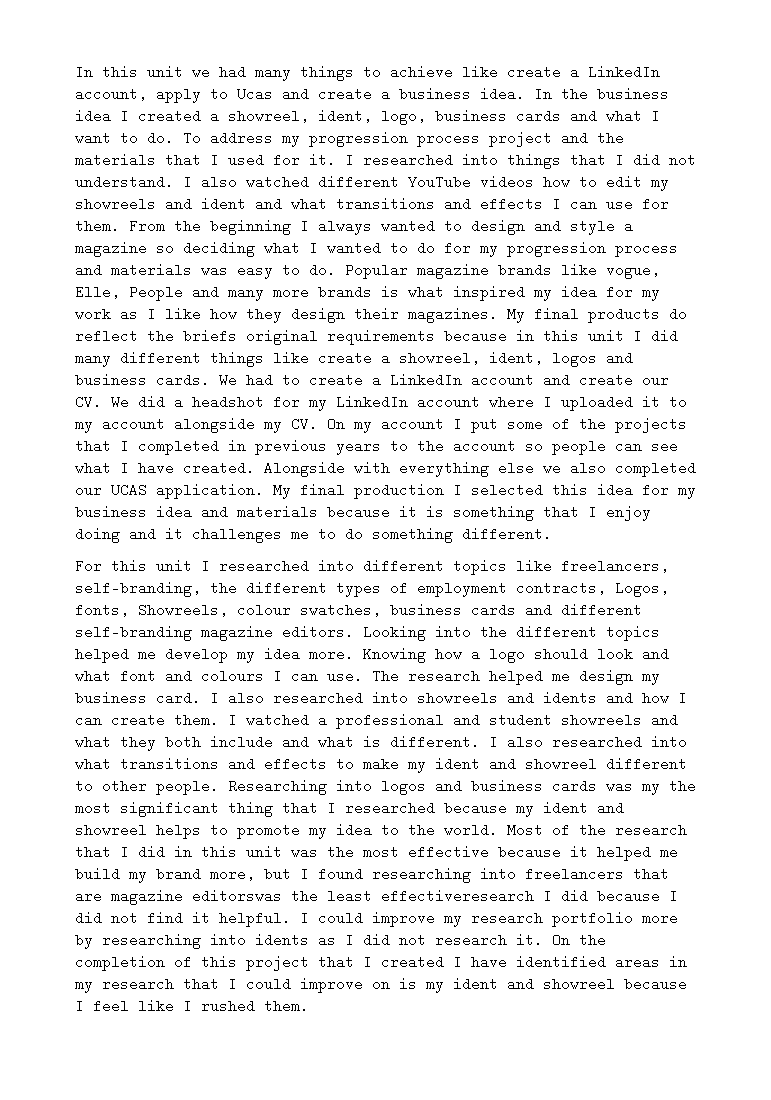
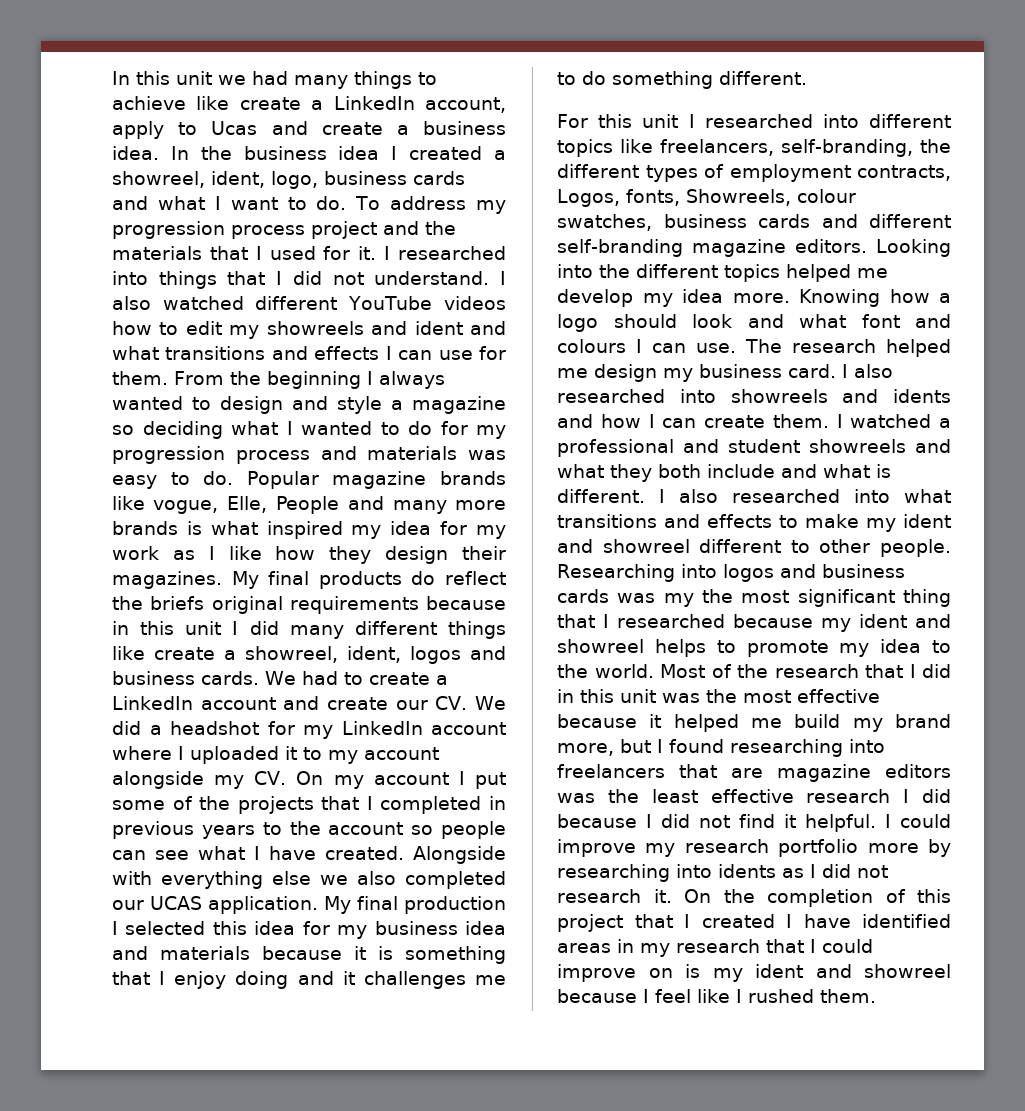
[192,889,534,903] editorswas the least effectiveresearch -> [885,764,951,778] [557,789,891,803] editors was the least effective research

